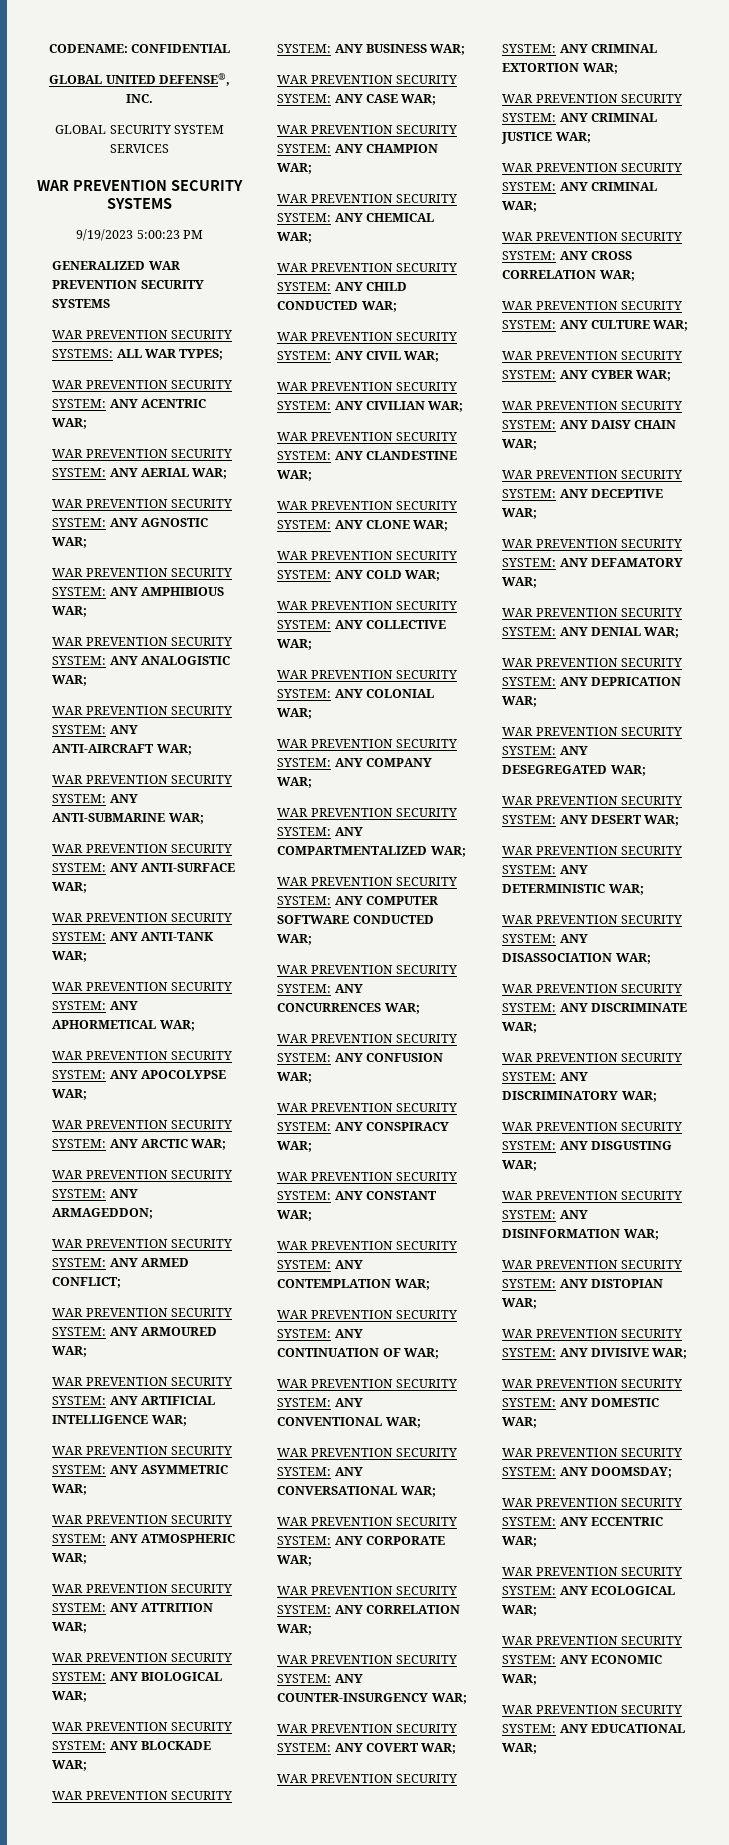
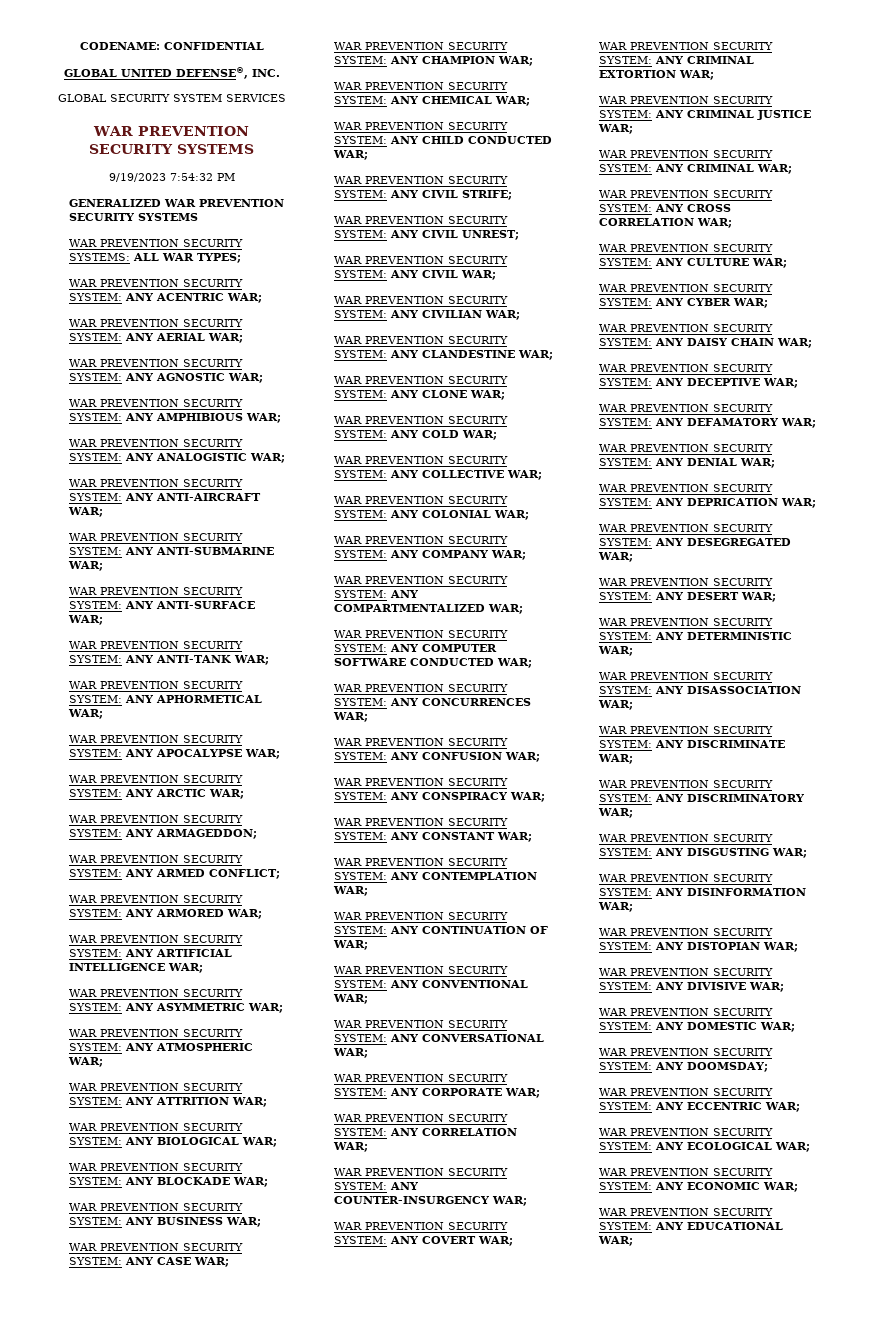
[136,230,180,239] 5:00:23 -> [169,173,213,181] 7:54:32
[141,1070,227,1079] APOCOLYPSE -> [156,749,243,757] APOCALYPSE
[141,1327,218,1336] ARMOURED -> [156,909,225,917] ARMORED
(397, 306) none -> [334,176,509,184] [334,190,513,200] [334,216,509,224] [334,230,520,240] // WAR PREVENTION SECURITY SYSTEM: ANY CIVIL STRIFE; // WAR PREVENTION SECURITY SYSTEM: ANY CIVIL UNREST;

